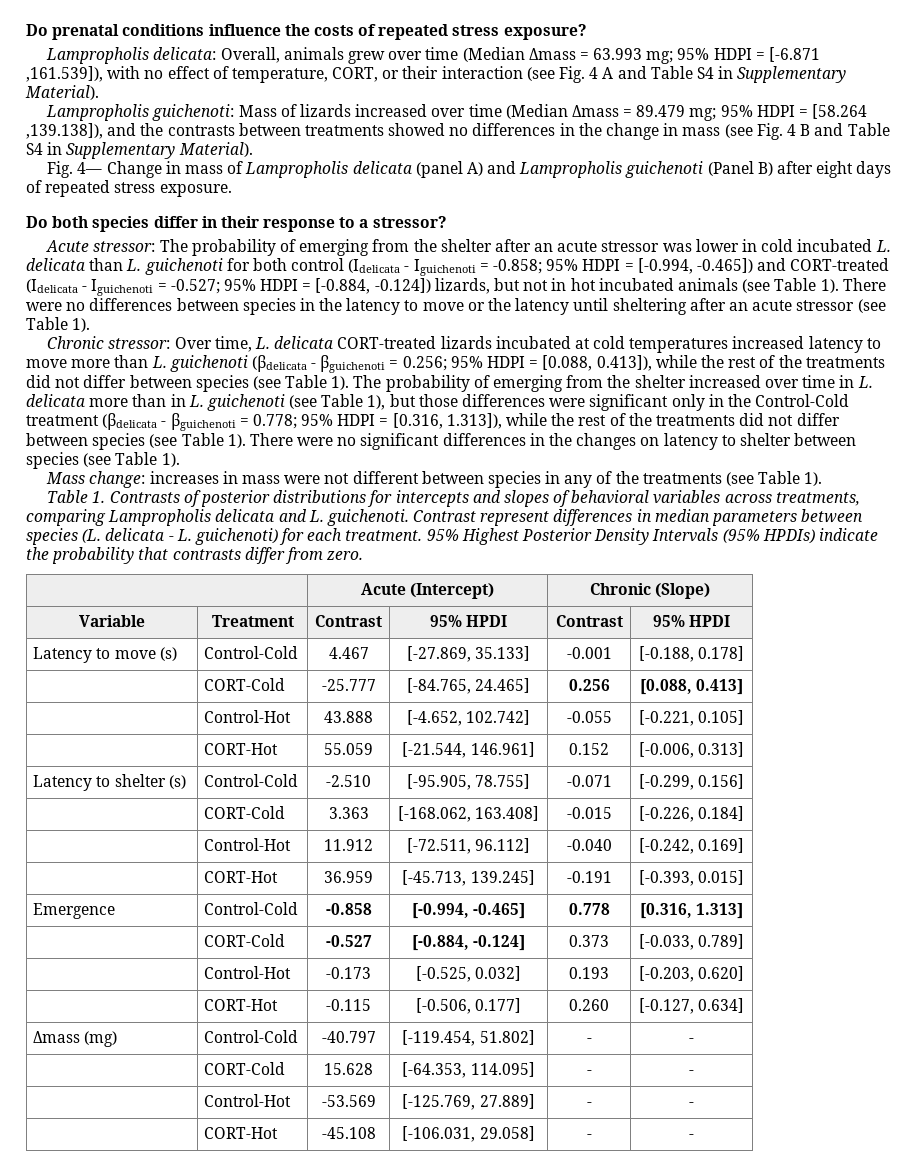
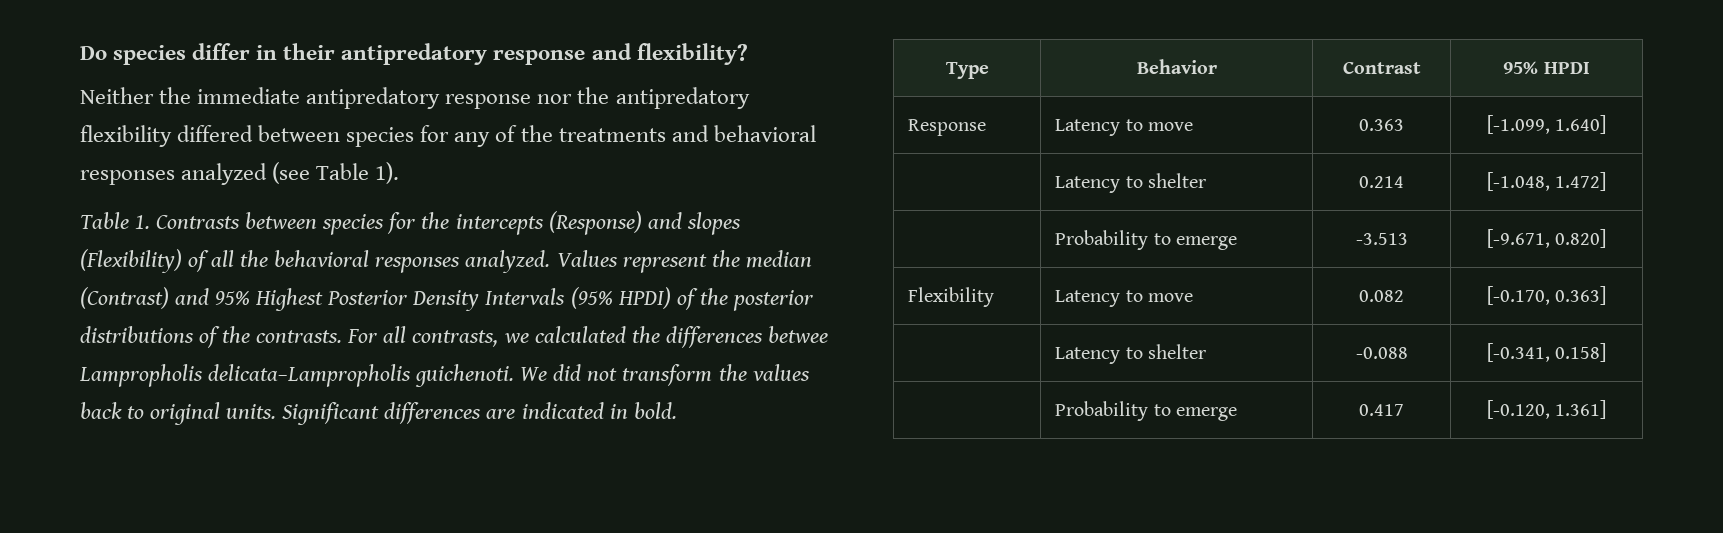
[26,24,587,40] [46,47,821,64] [26,66,847,83] [25,85,99,100] [46,104,868,121] [26,123,890,140] [26,142,253,159] [47,161,892,178] [26,180,232,197] [26,216,447,232] [46,239,891,256] [26,258,890,276] [26,278,886,296] [26,298,886,315] [26,317,91,332] [47,336,881,353] [26,355,885,373] [26,375,873,392] [26,394,850,411] [26,413,840,431] [26,433,857,450] [26,452,180,469] [46,471,722,488] Do prenatal conditions influence the costs of repeated stress exposure? // Lampropholis delicata: Overall, animals grew over time (Median Δmass = 63.993 mg; 95% HDPI = [-6.871 ,161.539]), with no effect of temperature, CORT, or their interaction (see Fig. 4 A and Table S4 in Supplementary Material). // Lampropholis guichenoti: Mass of lizards increased over time (Median Δmass = 89.479 mg; 95% HDPI = [58.264 ,139.138]), and the contrasts between treatments showed no differences in the change in mass (see Fig. 4 B and Table S4 in Supplementary Material). // Fig. 4— Change in mass of Lampropholis delicata (panel A) and Lampropholis guichenoti (Panel B) after eight days of repeated stress exposure. // Do both species differ in their response to a stressor? // Acute stressor: The probability of emerging from the shelter after an acute stressor was lower in cold incubated L. delicata than L. guichenoti for both control (Idelicata - Iguichenoti = -0.858; 95% HDPI = [-0.994, -0.465]) and CORT-treated (Idelicata - Iguichenoti = -0.527; 95% HDPI = [-0.884, -0.124]) lizards, but not in hot incubated animals (see Table 1). There were no differences between species in the latency to move or the latency until sheltering after an acute stressor (see Table 1). // Chronic stressor: Over time, L. delicata CORT-treated lizards incubated at cold temperatures increased latency to move more than L. guichenoti (βdelicata - βguichenoti = 0.256; 95% HDPI = [0.088, 0.413]), while the rest of the treatments did not differ between species (see Table 1). The probability of emerging from the shelter increased over time in L. delicata more than in L. guichenoti (see Table 1), but those differences were significant only in the Control-Cold treatment (βdelicata - βguichenoti = 0.778; 95% HDPI = [0.316, 1.313]), while the rest of the treatments did not differ between species (see Table 1). There were no significant differences in the changes on latency to shelter between species (see Table 1). // Mass change: increases in mass were not different between species in any of the treatments -> [80,43,748,65] [80,87,750,109] [80,125,816,147] [80,163,268,185] Do species differ in their antipredatory response and flexibility? // Neither the immediate antipredatory response nor the antipredatory flexibility differed between species for any of the treatments and behavioral responses analyzed
[183,490,860,507] [26,509,864,526] [26,528,423,545] of posterior distributions for intercepts and slopes of behavioral variables across treatments, comparing Lampropholis delicata and L. guichenoti. Contrast represent differences in median parameters between species (L. delicata - L. guichenoti) for each treatment. -> [245,211,741,235] [80,249,812,273] [80,287,210,309] between species for the intercepts (Response) and slopes (Flexibility) of all the behavioral responses analyzed. Values represent the median (Contrast) and
[762,528,878,544] [26,547,364,564] [360,583,495,599] [589,583,711,599] [79,615,145,627] [211,615,294,627] [315,615,382,627] [429,615,508,627] HPDIs) indicate the probability that contrasts differ from zero. // | Acute (Intercept) | Chronic (Slope) // Variable | Treatment | Contrast | 95% HPDI -> [617,287,814,311] [80,326,828,348] [79,364,810,387] [80,402,677,425] [945,62,989,79] [1136,59,1217,74] HPDI) of the posterior distributions of the contrasts. For all contrasts, we calculated the differences betwee Lampropholis delicata–Lampropholis guichenoti. We did not transform the values back to original units. Significant differences are indicated in bold. // Type | Behavior
[33,647,177,663] [204,646,299,659] [328,647,369,659] [406,646,531,662] [566,647,612,659] [638,646,745,662] [204,678,286,691] [321,679,376,691] [406,678,531,694] [568,679,610,691] [639,679,744,695] [204,710,292,723] [324,711,373,723] [406,710,531,726] [566,711,612,723] [638,710,745,726] [204,743,279,755] [324,743,373,755] [402,742,535,758] [569,743,609,755] [638,742,745,758] [33,774,186,791] [204,774,299,787] [326,775,371,787] [406,774,531,790] [566,775,612,787] [638,774,745,790] [204,806,286,819] [328,807,369,819] [397,806,540,822] [566,807,612,819] [638,806,745,822] [204,838,292,851] [324,839,373,851] [406,838,531,854] [566,839,612,851] [638,838,745,854] [204,871,279,883] [324,871,373,883] [402,870,535,886] [566,871,612,883] [638,870,745,886] [33,903,116,919] [204,902,299,915] [325,903,372,915] [411,903,526,919] [568,903,610,915] [639,903,744,919] [204,934,286,947] [325,935,372,947] [411,935,526,951] [569,935,609,947] [638,934,745,950] [204,966,292,979] [326,967,371,979] [415,966,522,982] [569,967,609,979] [638,966,745,982] [204,999,279,1011] [326,999,371,1011] [415,998,522,1014] [569,999,609,1011] [638,998,745,1014] [33,1031,118,1047] [204,1030,299,1043] [321,1031,376,1043] [402,1030,535,1046] [586,1038,592,1043] [689,1038,694,1043] [204,1062,286,1075] [324,1063,373,1075] [402,1062,535,1078] [586,1070,592,1075] [689,1070,694,1075] [204,1094,292,1107] [321,1095,376,1107] [402,1094,535,1110] [586,1102,592,1107] [689,1102,694,1107] [204,1127,279,1139] [321,1127,376,1139] [402,1126,535,1142] [586,1134,592,1139] [689,1134,694,1139] Latency to move (s) | Control-Cold | 4.467 | [-27.869, 35.133] | -0.001 | [-0.188, 0.178] // | CORT-Cold | -25.777 | [-84.765, 24.465] | 0.256 | [0.088, 0.413] // | Control-Hot | 43.888 | [-4.652, 102.742] | -0.055 | [-0.221, 0.105] // | CORT-Hot | 55.059 | [-21.544, 146.961] | 0.152 | [-0.006, 0.313] // Latency to shelter (s) | Control-Cold | -2.510 | [-95.905, 78.755] | -0.071 | [-0.299, 0.156] // | CORT-Cold | 3.363 | [-168.062, 163.408] | -0.015 | [-0.226, 0.184] // | Control-Hot | 11.912 | [-72.511, 96.112] | -0.040 | [-0.242, 0.169] // | CORT-Hot | 36.959 | [-45.713, 139.245] | -0.191 | [-0.393, 0.015] // Emergence | Control-Cold | -0.858 | [-0.994, -0.465] | 0.778 | [0.316, 1.313] // | CORT-Cold | -0.527 | [-0.884, -0.124] | 0.373 | [-0.033, 0.789] // | Control-Hot | -0.173 | [-0.525, 0.032] | 0.193 | [-0.203, 0.620] // | CORT-Hot | -0.115 | [-0.506, 0.177] | 0.260 | [-0.127, 0.634] // Δmass (mg) | Control-Cold | -40.797 | [-119.454, 51.802] | - | - // | CORT-Cold | 15.628 | [-64.353, 114.095] | - | - // | Control-Hot | -53.569 | [-125.769, 27.889] | - | - // | CORT-Hot | -45.108 | [-106.031, 29.058] | - | - -> [908,119,987,136] [1055,119,1193,136] [1359,119,1404,131] [1486,115,1607,134] [1055,173,1206,193] [1359,176,1404,188] [1486,172,1607,191] [1055,230,1237,250] [1355,233,1408,245] [1486,229,1607,248] [908,287,995,307] [1055,290,1193,307] [1359,290,1404,302] [1486,286,1607,305] [1055,344,1206,364] [1355,347,1408,359] [1486,343,1607,362] [1055,401,1237,421] [1359,404,1404,416] [1486,400,1607,419] Response | Latency to move | 0.363 | [-1.099, 1.640] // | Latency to shelter | 0.214 | [-1.048, 1.472] // | Probability to emerge | -3.513 | [-9.671, 0.820] // Flexibility | Latency to move | 0.082 | [-0.170, 0.363] // | Latency to shelter | -0.088 | [-0.341, 0.158] // | Probability to emerge | 0.417 | [-0.120, 1.361]

